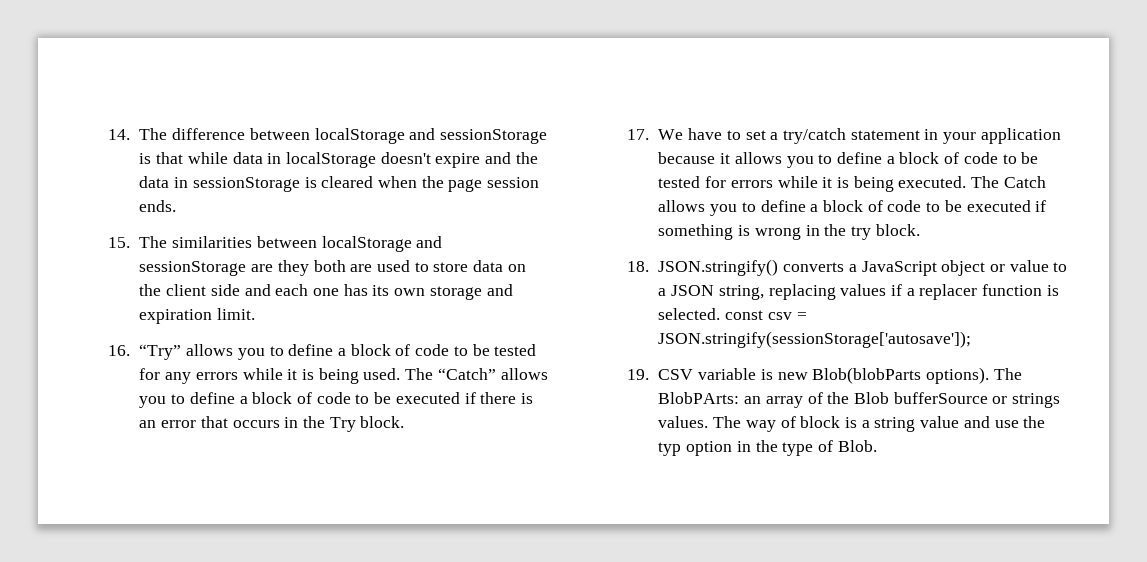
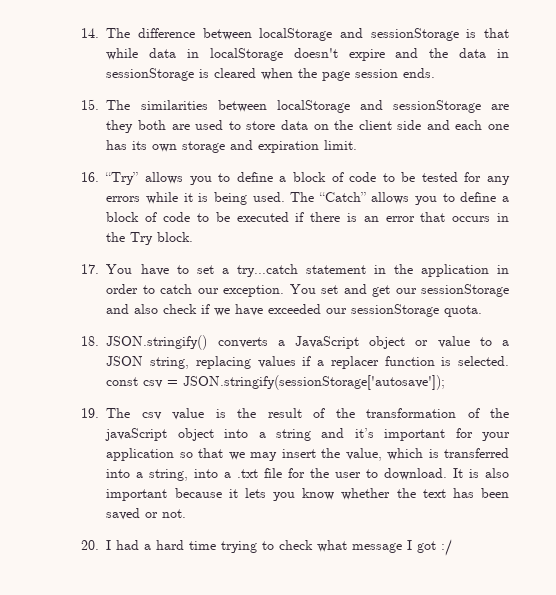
[658,129,684,140] We -> [106,264,133,274] You
[782,128,846,144] try/catch -> [236,264,298,277] try...catch
[943,128,1061,144] [658,152,1039,168] [658,176,1046,192] [658,200,1047,216] [658,224,920,240] your application because it allows you to define a block of code to be tested for errors while it is being executed. The Catch allows you to define a block of code to be executed if something is wrong in the try block. -> [393,264,509,277] [106,284,509,297] [106,304,483,317] the application in order to catch our exception. You set and get our sessionStorage and also check if we have exceeded our sessionStorage quota.
[658,367,1022,384] [658,392,1061,408] [658,416,1046,432] [658,440,877,456] CSV variable is new Blob(blobParts options). The BlobPArts: an array of the Blob bufferSource or strings values. The way of block is a string value and use the typ option in the type of Blob. -> [106,408,509,420] [105,428,511,441] [106,448,509,461] [106,468,509,481] [106,488,510,501] [106,508,187,520] [81,539,453,556] The csv value is the result of the transformation of the javaScript object into a string and it’s important for your application so that we may insert the value, which is transferred into a string, into a .txt file for the user to download. It is also important because it lets you know whether the text has been saved or not. // 20. I had a hard time trying to check what message I got :/

